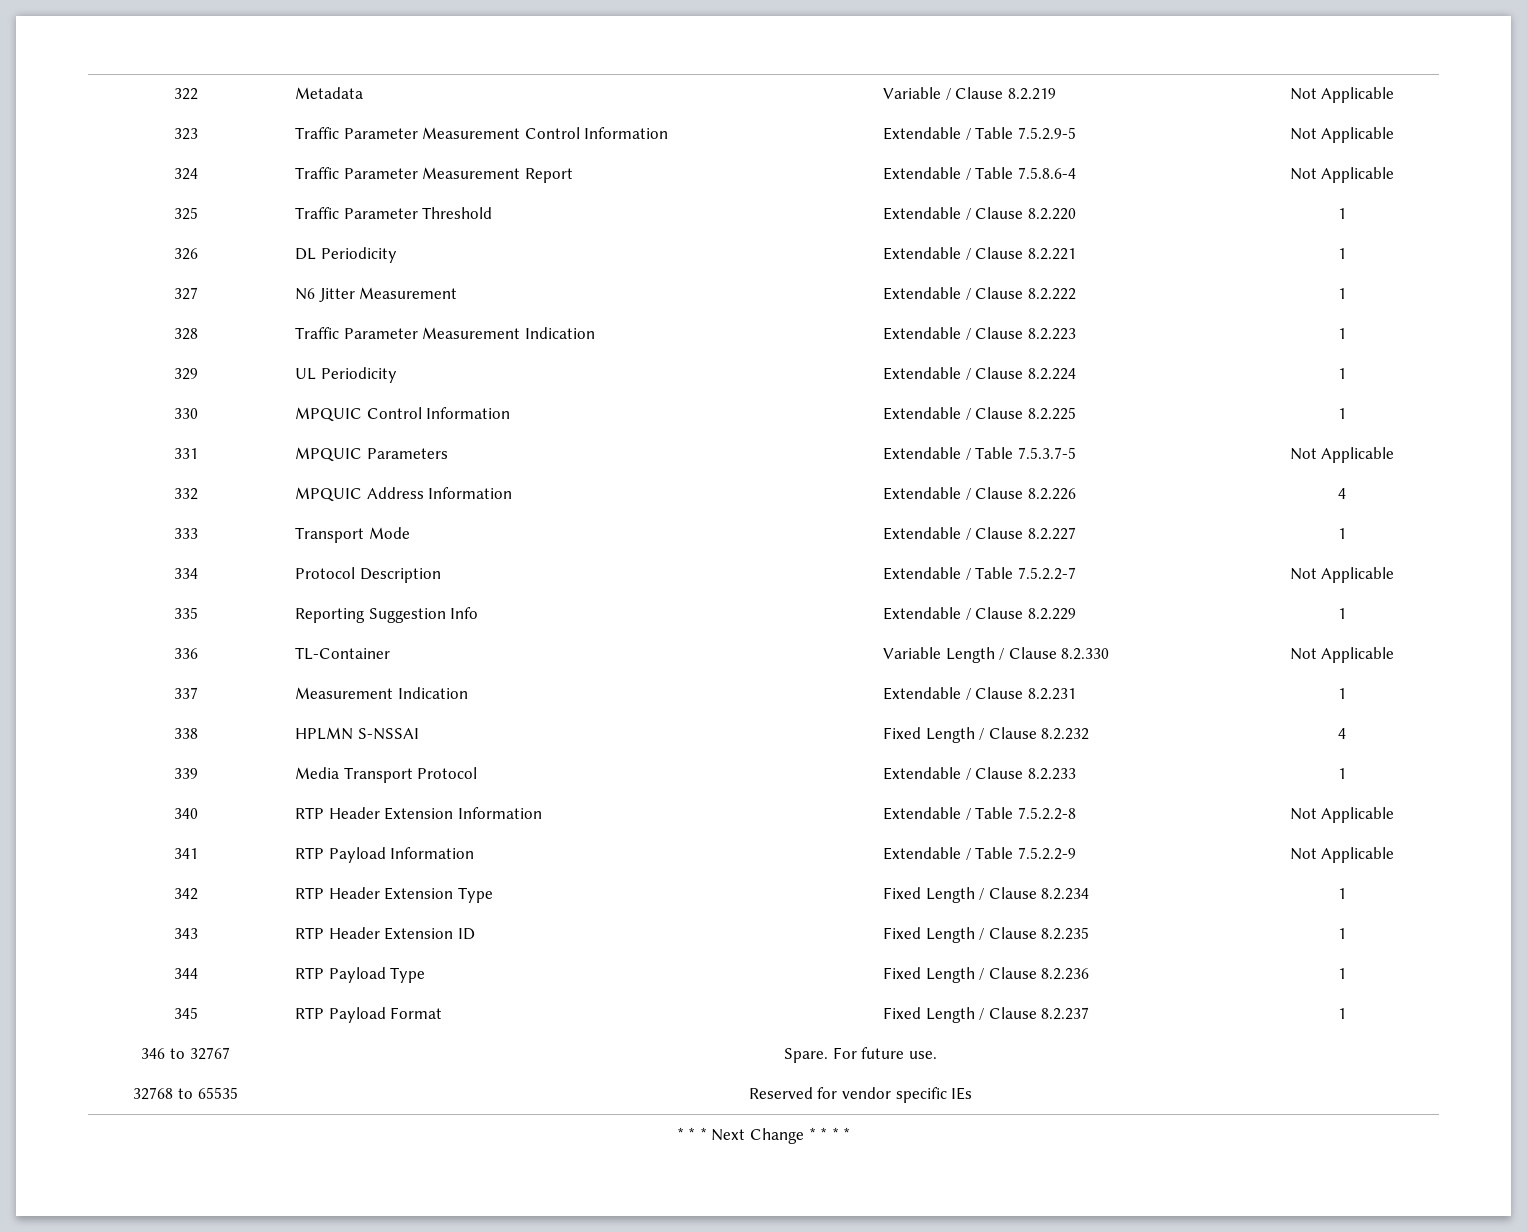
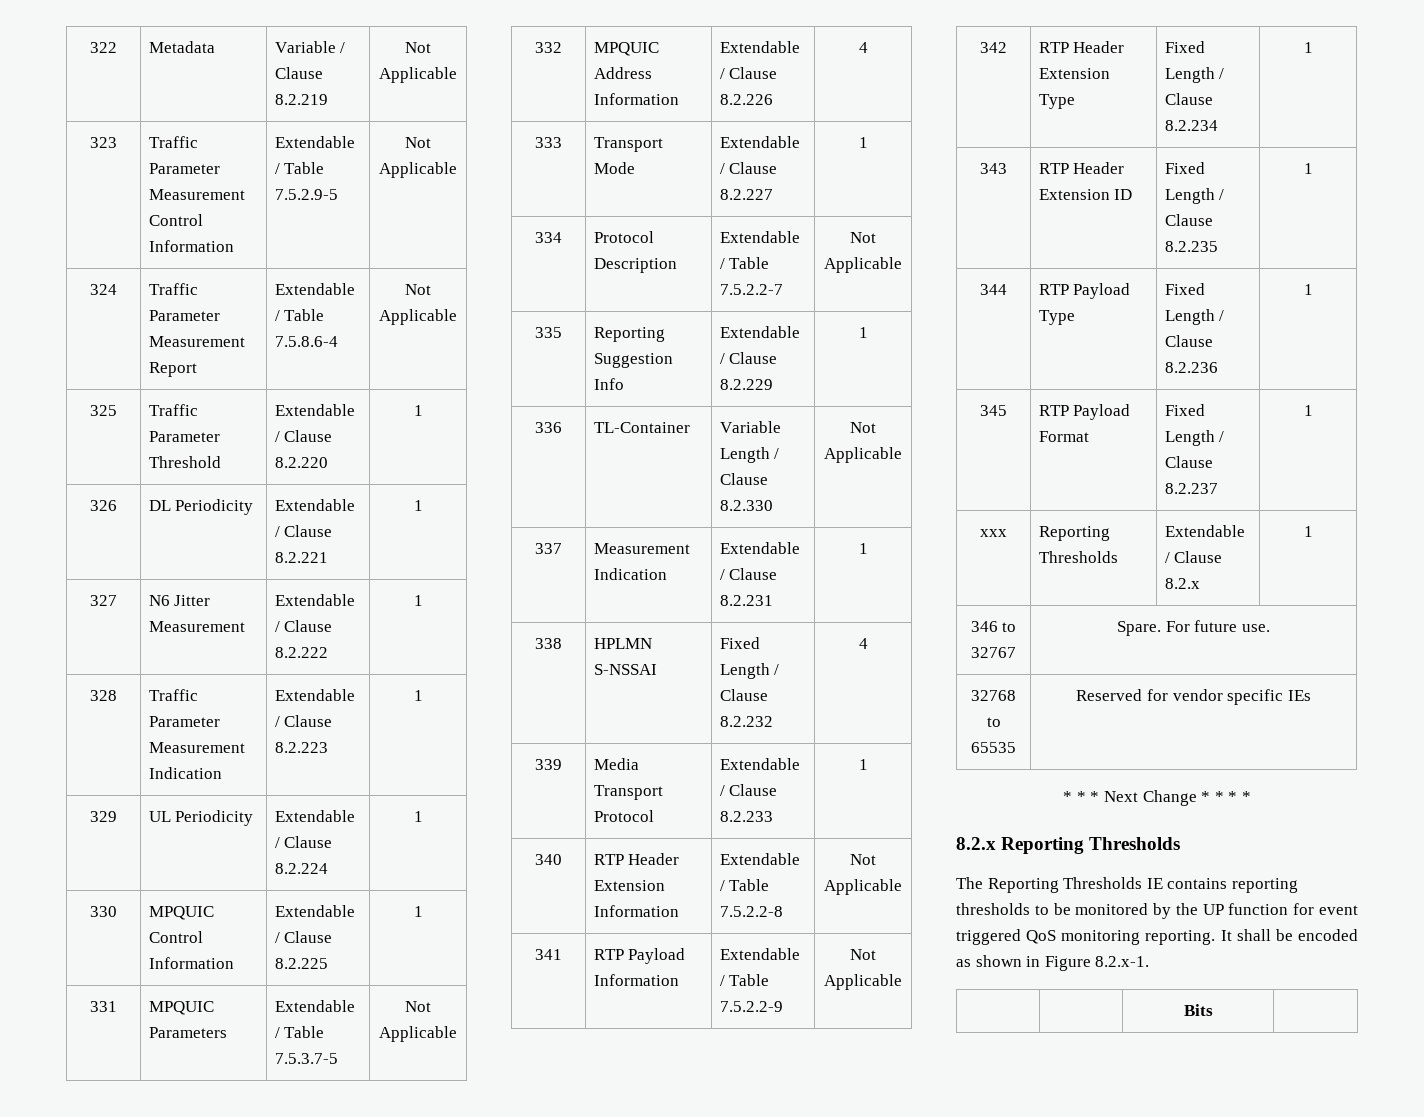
(1346, 1013) none -> [980,529,1007,537] [1038,526,1110,541] [1038,551,1118,563] [1164,525,1245,537] [1164,551,1223,563] [1164,578,1200,589] [1303,526,1313,537] // xxx | Reporting Thresholds | Extendable / Clause 8.2.x | 1
(851, 1133) none -> [956,837,1181,854] [956,877,1298,893] [956,903,1358,919] [956,929,1358,945] [956,955,1150,971] [1183,1004,1213,1016] // 8.2.x Reporting Thresholds // The Reporting Thresholds IE contains reporting thresholds to be monitored by the UP function for event triggered QoS monitoring reporting. It shall be encoded as shown in Figure 8.2.x-1. // | | Bits |

